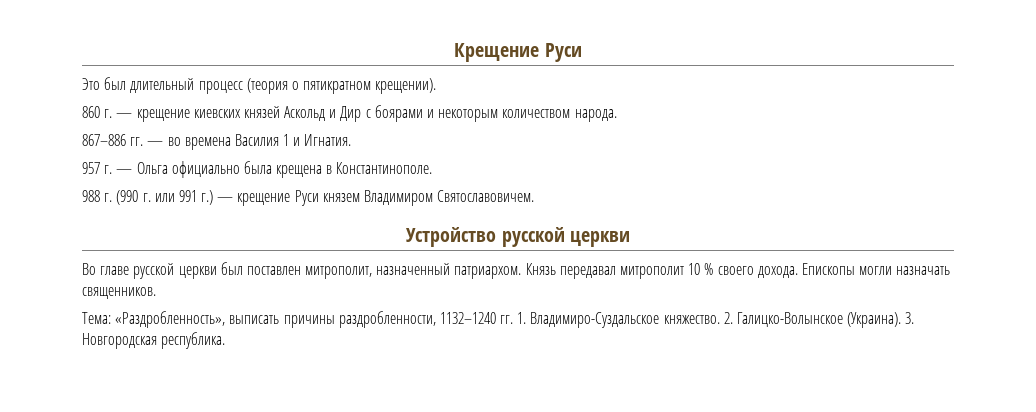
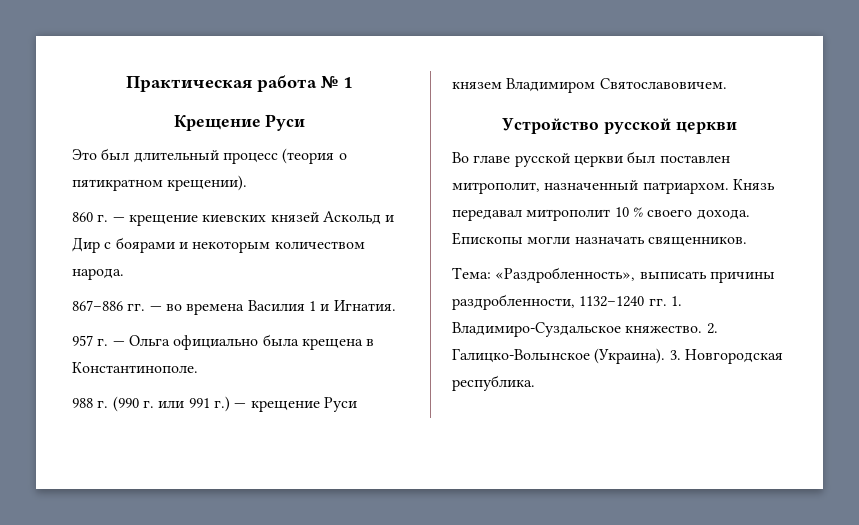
(454, 52) none -> [126,75,353,92] Практическая работа № 1 //

